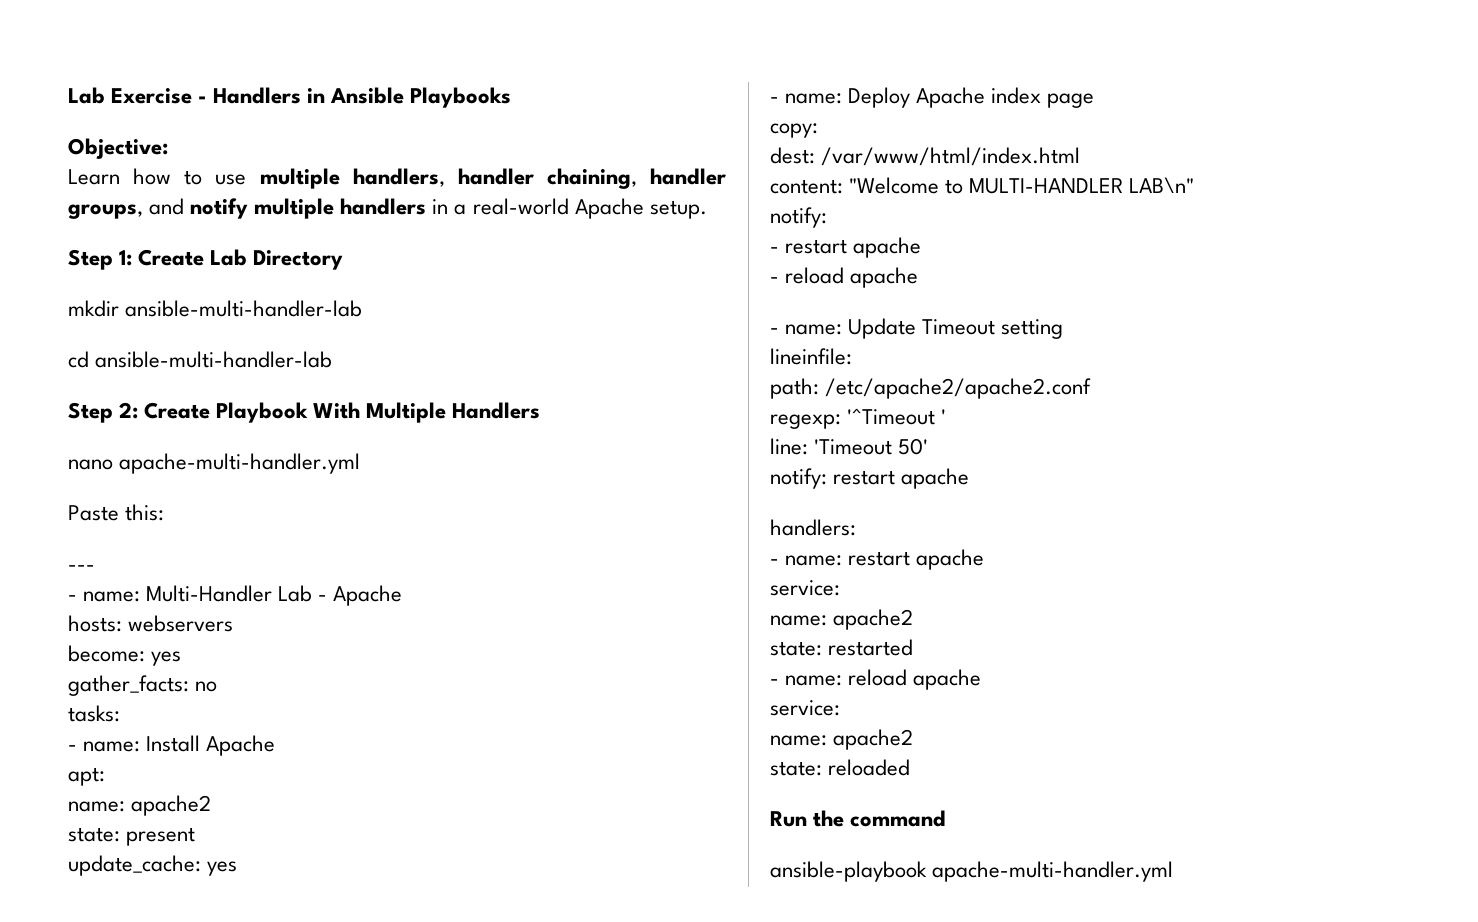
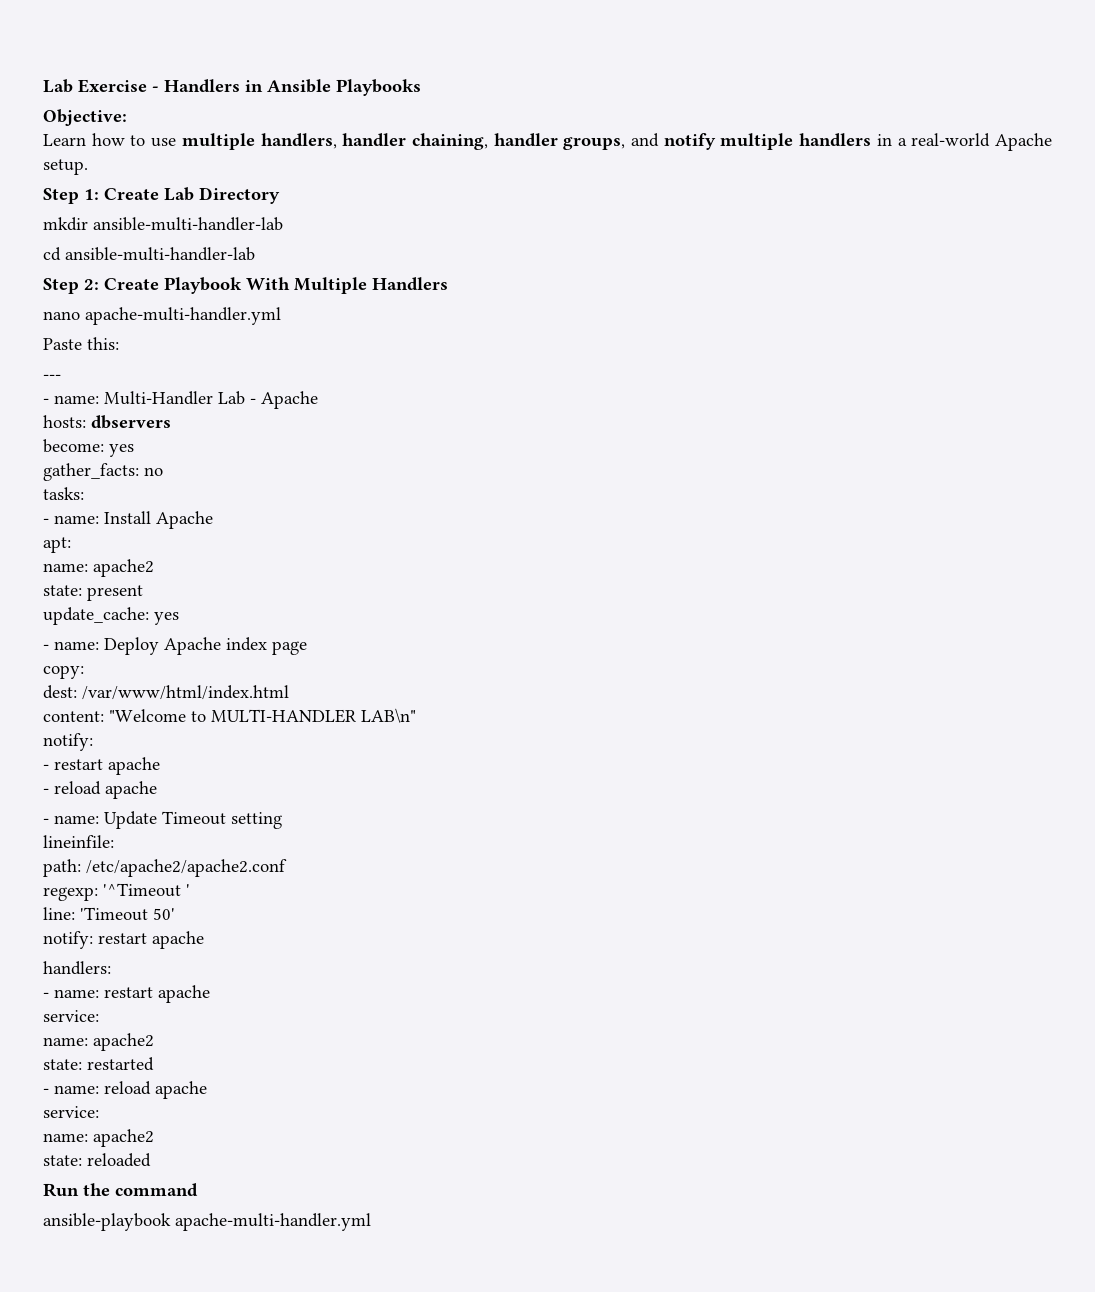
[128,615,234,632] webservers -> [91,415,171,429] dbservers

